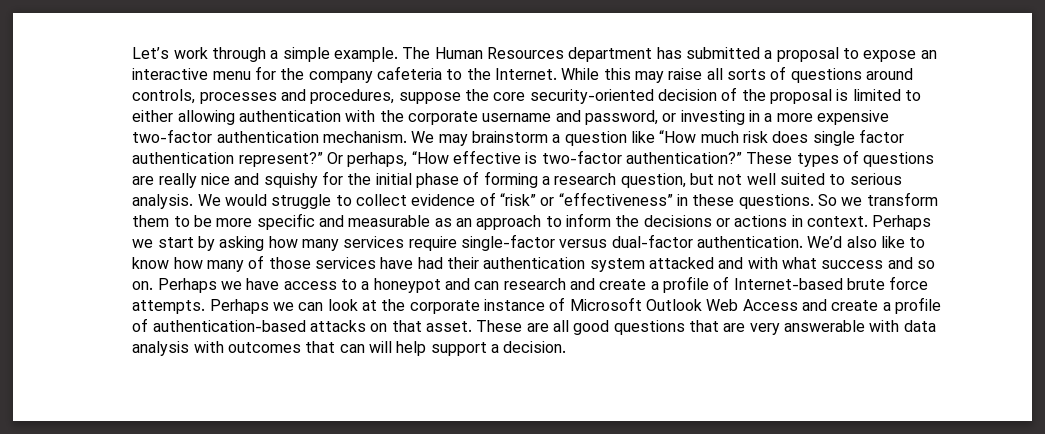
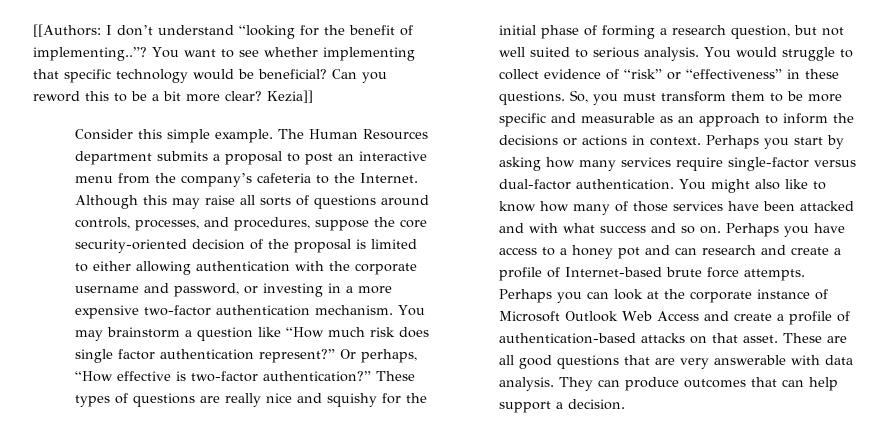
[132,47,279,62] Let’s work through a -> [33,24,413,39] [33,47,415,61] [33,69,387,83] [33,90,313,103] [74,129,162,140] [[Authors: I don’t understand “looking for the benefit of implementing..”? You want to see whether implementing that specific technology would be beneficial? Can you reword this to be a bit more clear? Kezia]] // Consider this
[656,47,760,59] has submitted -> [156,151,208,161] submits
[863,50,917,62] expose -> [304,153,333,165] post
[255,66,373,83] for the company -> [117,173,252,187] from the company’s
[561,68,600,80] While -> [74,195,138,209] Although
[199,92,277,104] processes -> [134,219,199,231] processes,
[411,131,435,143] We -> [397,305,425,316] You
[197,194,221,206] We -> [703,47,731,58] You
[817,194,863,206] So we -> [569,90,656,105] So, you must
[132,239,154,248] we -> [763,138,789,149] you
[807,236,843,248] We’d -> [678,179,750,193] You might
[417,257,645,272] had their authentication system -> [762,201,795,211] been
[221,281,243,290] we -> [783,226,809,237] you
[373,278,441,293] honeypot -> [571,245,640,259] honey pot
[273,302,295,311] we -> [556,292,582,303] you
[132,341,224,356] analysis with -> [498,377,679,391] analysis. They can produce
[369,341,393,353] will -> (804, 383) none

